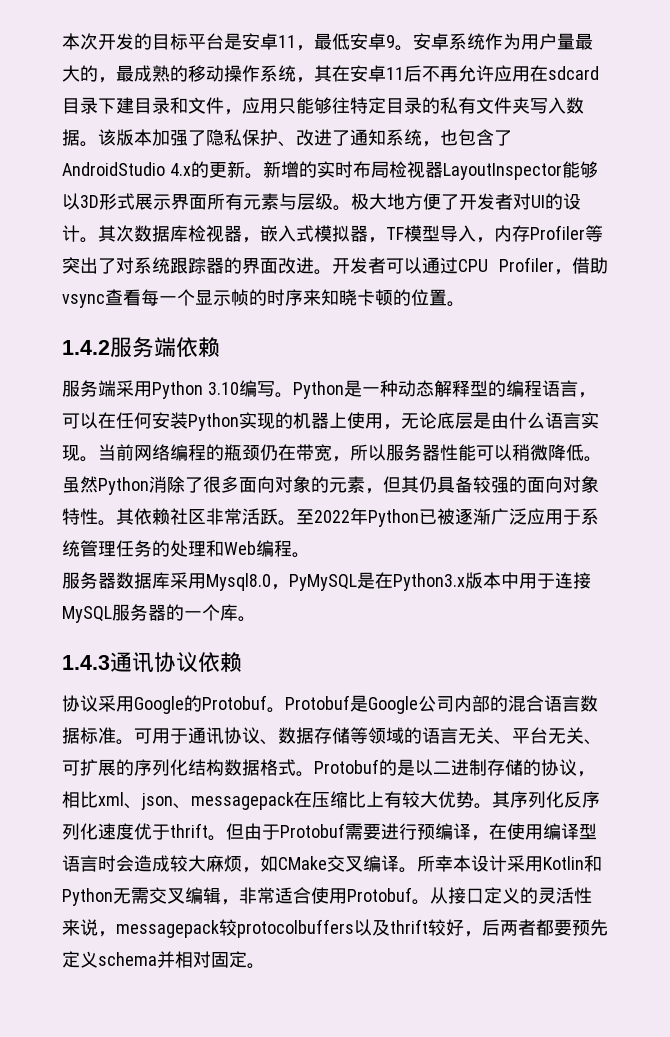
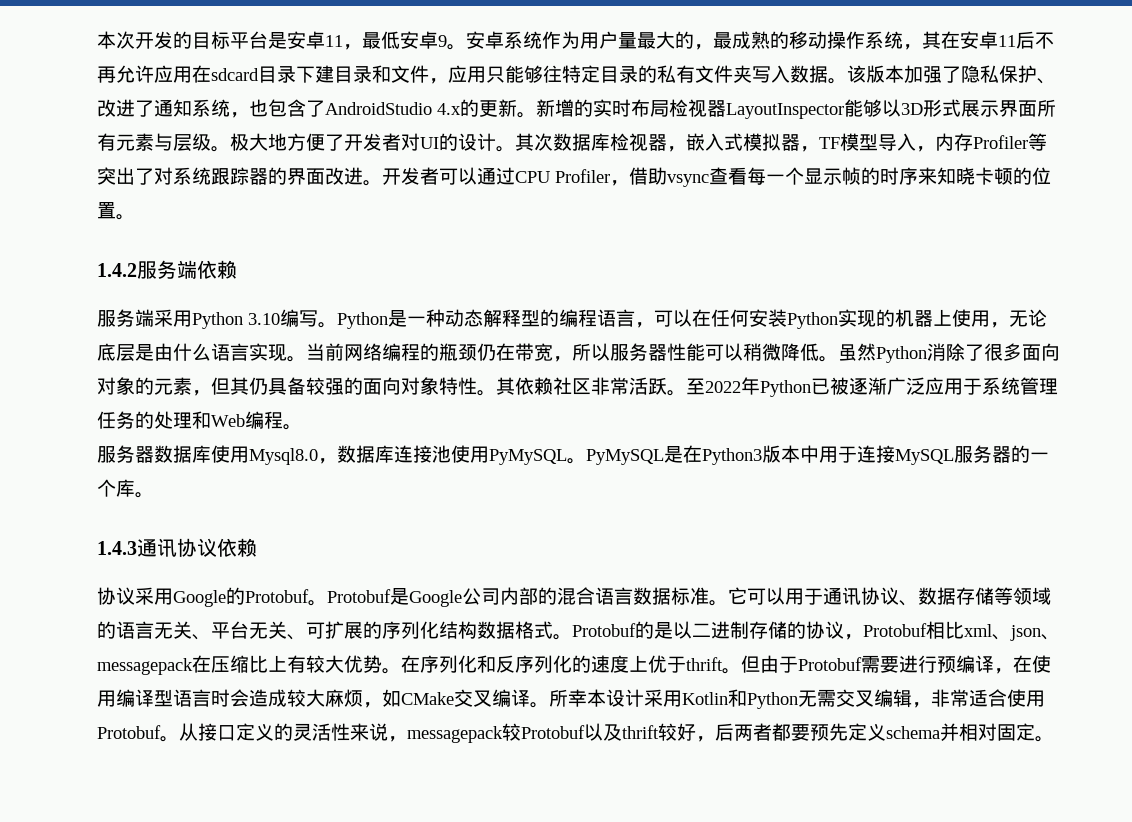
[170,572,188,589] 采 -> [211,445,230,463] 使
(289, 587) none -> [337,445,586,465] 数据库连接池使用PyMySQL。
[393,573,465,591] Python3.x -> [702,448,762,465] Python3
[134,728,152,744] 可 -> [728,587,785,605] 它可以
(595, 774) none -> [863,623,927,637] Protobuf
[492,791,600,808] [62,823,134,840] 其序列化反序列化速度 -> [401,655,648,673] 在序列化和反序列化的速度上
[237,919,354,938] protocolbuffers -> [521,725,585,739] Protobuf

